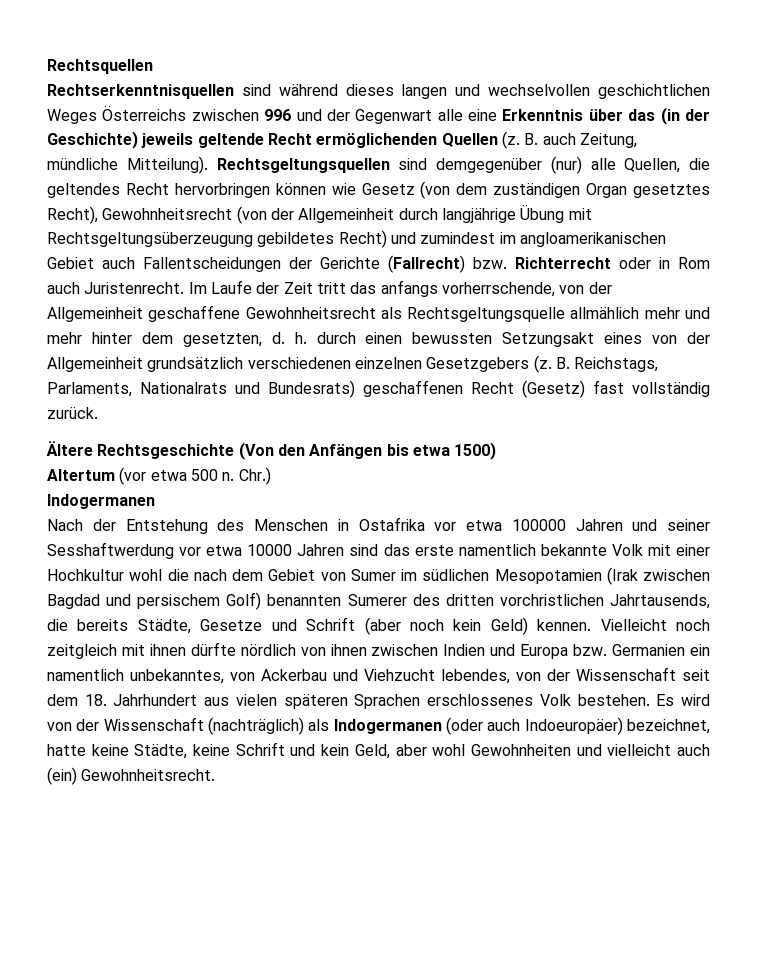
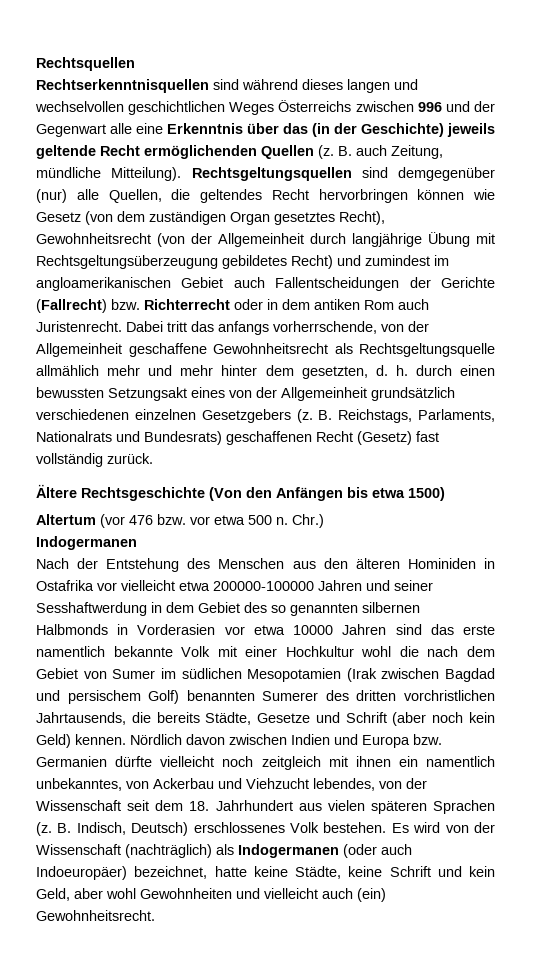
(670, 263) none -> [282,299,360,310] dem antiken
[188,280,313,294] Im Laufe der Zeit -> [126,321,163,332] Dabei
(147, 476) none -> [129,514,210,525] 476 bzw. vor
[337,517,710,531] [47,542,174,559] in Ostafrika vor etwa 100000 Jahren und seiner Sesshaftwerdung -> [292,558,495,569] [36,580,433,591] [36,602,420,616] [36,624,216,635] aus den älteren Hominiden in Ostafrika vor vielleicht etwa 200000-100000 Jahren und seiner Sesshaftwerdung in dem Gebiet des so genannten silbernen Halbmonds in Vorderasien
[600,619,710,631] [47,642,367,659] Vielleicht noch zeitgleich mit ihnen dürfte nördlich von ihnen -> [130,734,225,745] Nördlich davon
(686, 650) none -> [115,756,391,770] dürfte vielleicht noch zeitgleich mit ihnen
(421, 701) none -> [36,822,189,836] (z. B. Indisch, Deutsch)

